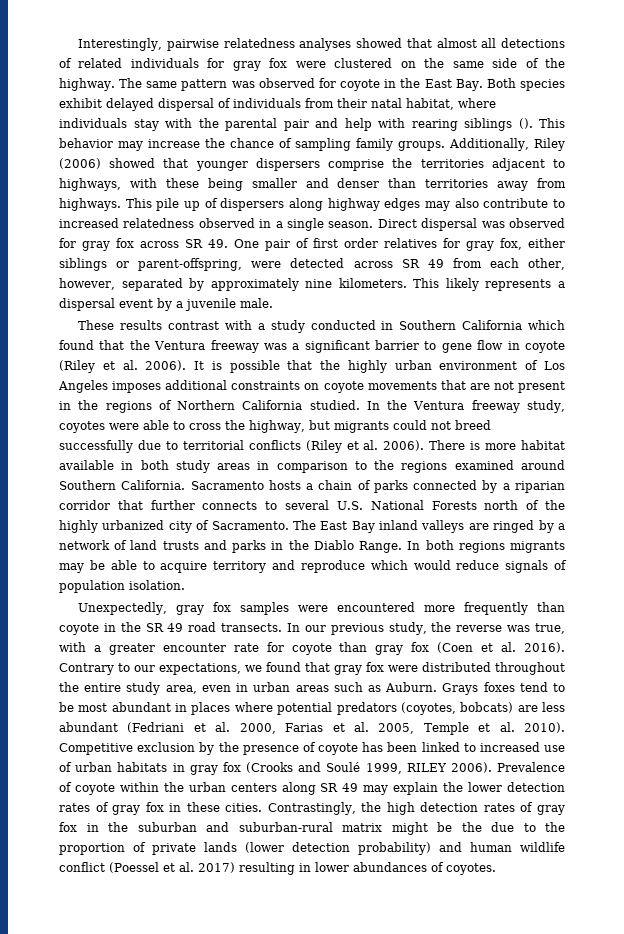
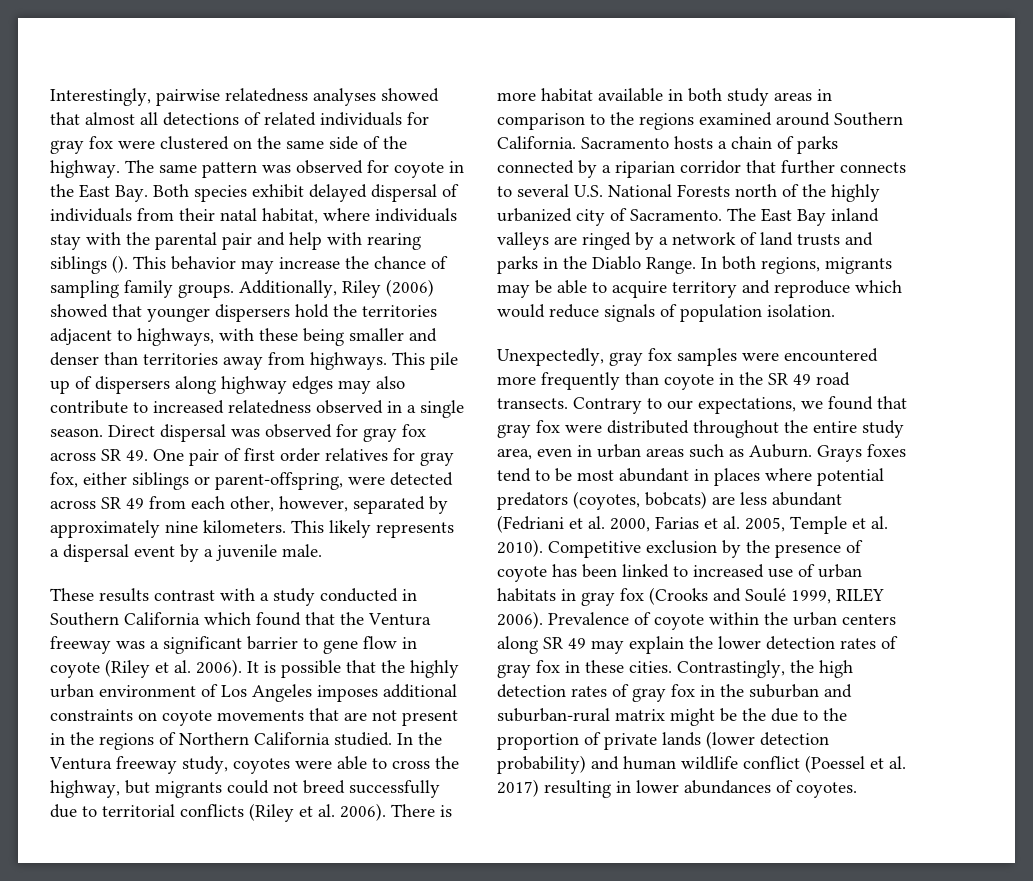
[328,159,385,171] comprise -> [295,304,329,318] hold
[458,541,505,553] regions -> [761,257,820,274] regions,
[287,622,565,635] [59,642,565,655] In our previous study, the reverse was true, with a greater encounter rate for coyote than gray fox (Coen et al. 2016). -> (568, 403) none

